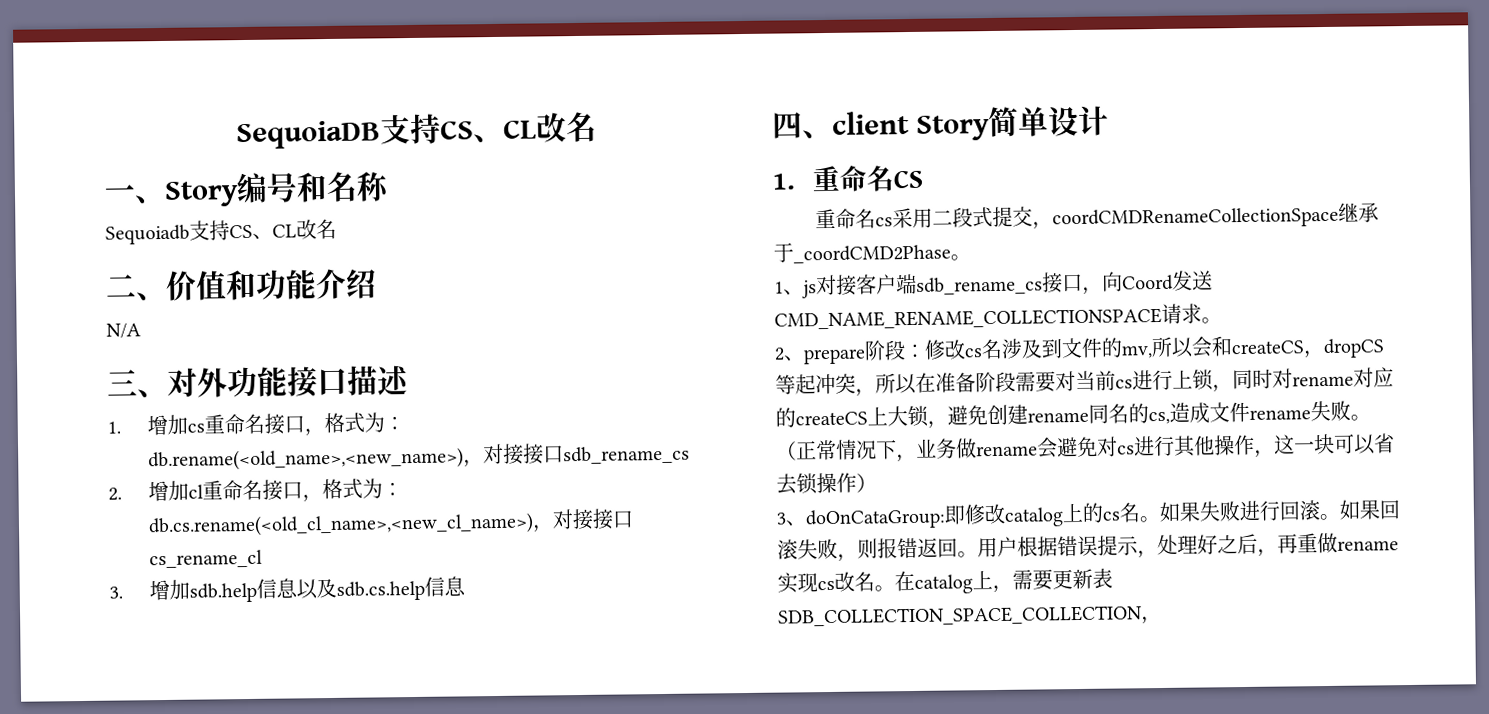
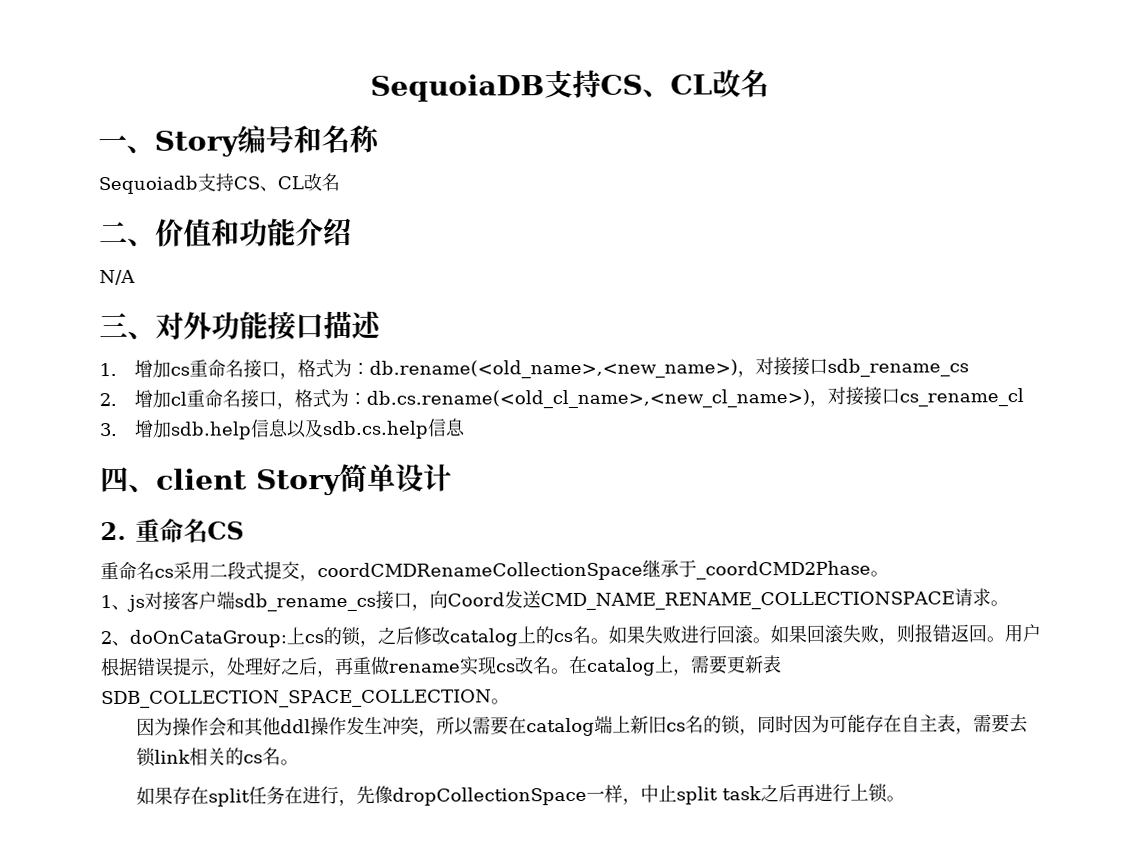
[772,173,795,190] 1. -> [100,521,126,541] 2.
[803,336,1385,365] [775,367,1394,397] [775,400,1371,429] [776,433,1395,463] [776,472,877,495] [776,505,966,530] prepare阶段：修改cs名涉及到文件的mv,所以会和createCS，dropCS等起冲突，所以在准备阶段需要对当前cs进行上锁，同时对rename对应的createCS上大锁，避免创建rename同名的cs,造成文件rename失败。（正常情况下，业务做rename会避免对cs进行其他操作，这一块可以省去锁操作） // 3、doOnCataGroup:即 -> [129,626,414,648] doOnCataGroup:上cs的锁，之后
[1141,616,1162,625] ， -> [490,698,510,705] [135,714,1028,737] [135,747,299,767] [135,783,905,807] 。 // 因为操作会和其他ddl操作发生冲突，所以需要在catalog端上新旧cs名的锁，同时因为可能存在自主表，需要去锁link相关的cs名。 // 如果存在split任务在进行，先像dropCollectionSpace一样，中止split task之后再进行上锁。

